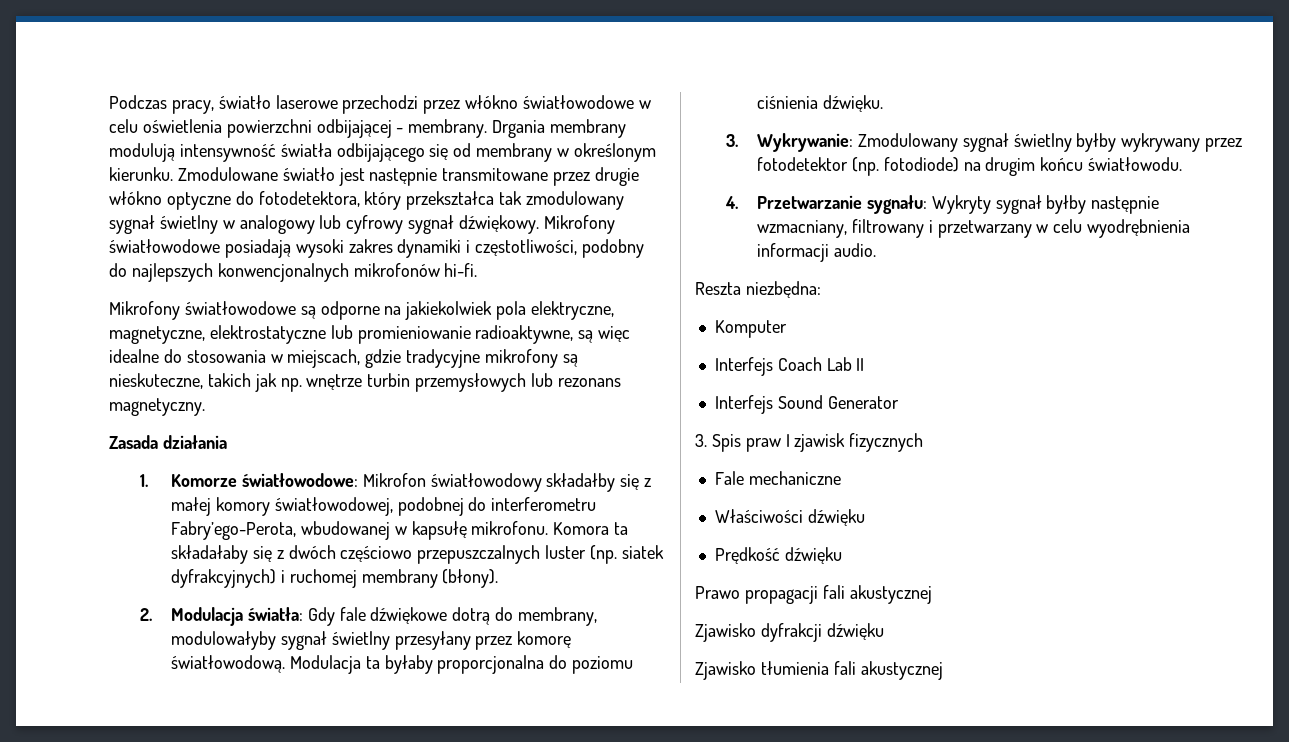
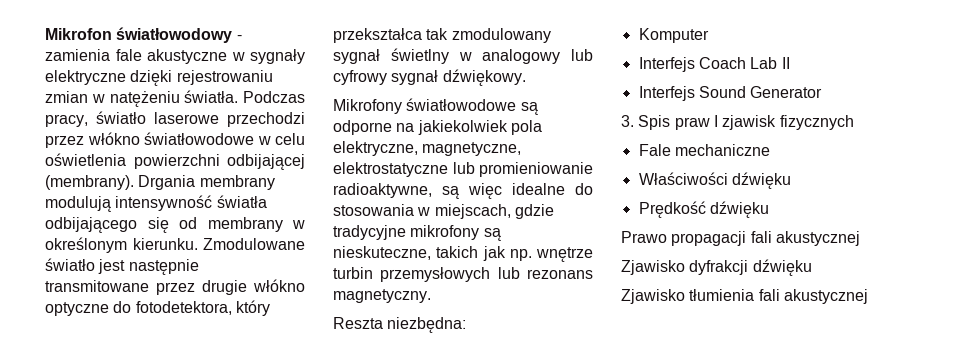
(109, 102) none -> [45,27,242,43] [45,49,305,64] [45,70,273,86] [45,90,239,107] Mikrofon światłowodowy - zamienia fale akustyczne w sygnały elektryczne dzięki rejestrowaniu zmian w natężeniu światła.
[396,119,488,138] - membrany. -> [45,175,134,190] (membrany).
[543,215,615,234] [109,239,645,258] [109,263,478,282] Mikrofony światłowodowe posiadają wysoki zakres dynamiki i częstotliwości, podobny do najlepszych konwencjonalnych mikrofonów hi-fi. -> (526, 77) none
[109,435,227,449] [139,473,652,492] [170,497,597,516] [170,521,629,540] [170,545,664,564] [170,569,499,588] [139,607,597,626] [170,631,572,650] [170,655,634,674] [756,95,883,112] [725,133,1243,152] [756,157,1183,176] [724,195,1160,214] [756,219,1191,238] [756,243,876,262] // Zasada działania // 1. Komorze światłowodowe: Mikrofon światłowodowy składałby się z małej komory światłowodowej, podobnej do interferometru Fabry’ego-Perota, wbudowanej w kapsułę mikrofonu. Komora ta składałaby się z dwóch częściowo przepuszczalnych luster (np. siatek dyfrakcyjnych) i ruchomej membrany (błony). // 2. Modulacja światła: Gdy fale dźwiękowe dotrą do membrany, modulowałyby sygnał świetlny przesyłany przez komorę światłowodową. Modulacja ta byłaby proporcjonalna do poziomu ciśnienia dźwięku. // 3. Wykrywanie: Zmodulowany sygnał świetlny byłby wykrywany przez fotodetektor (np. fotodiode) na drugim końcu światłowodu. // 4. Przetwarzanie sygnału: Wykryty sygnał byłby następnie wzmacniany, filtrowany i przetwarzany w celu wyodrębnienia informacji audio. -> (431, 296) none

